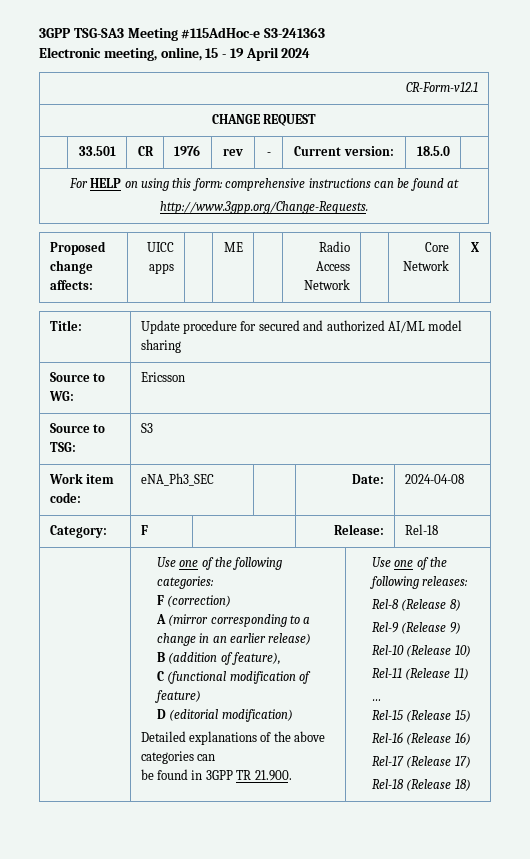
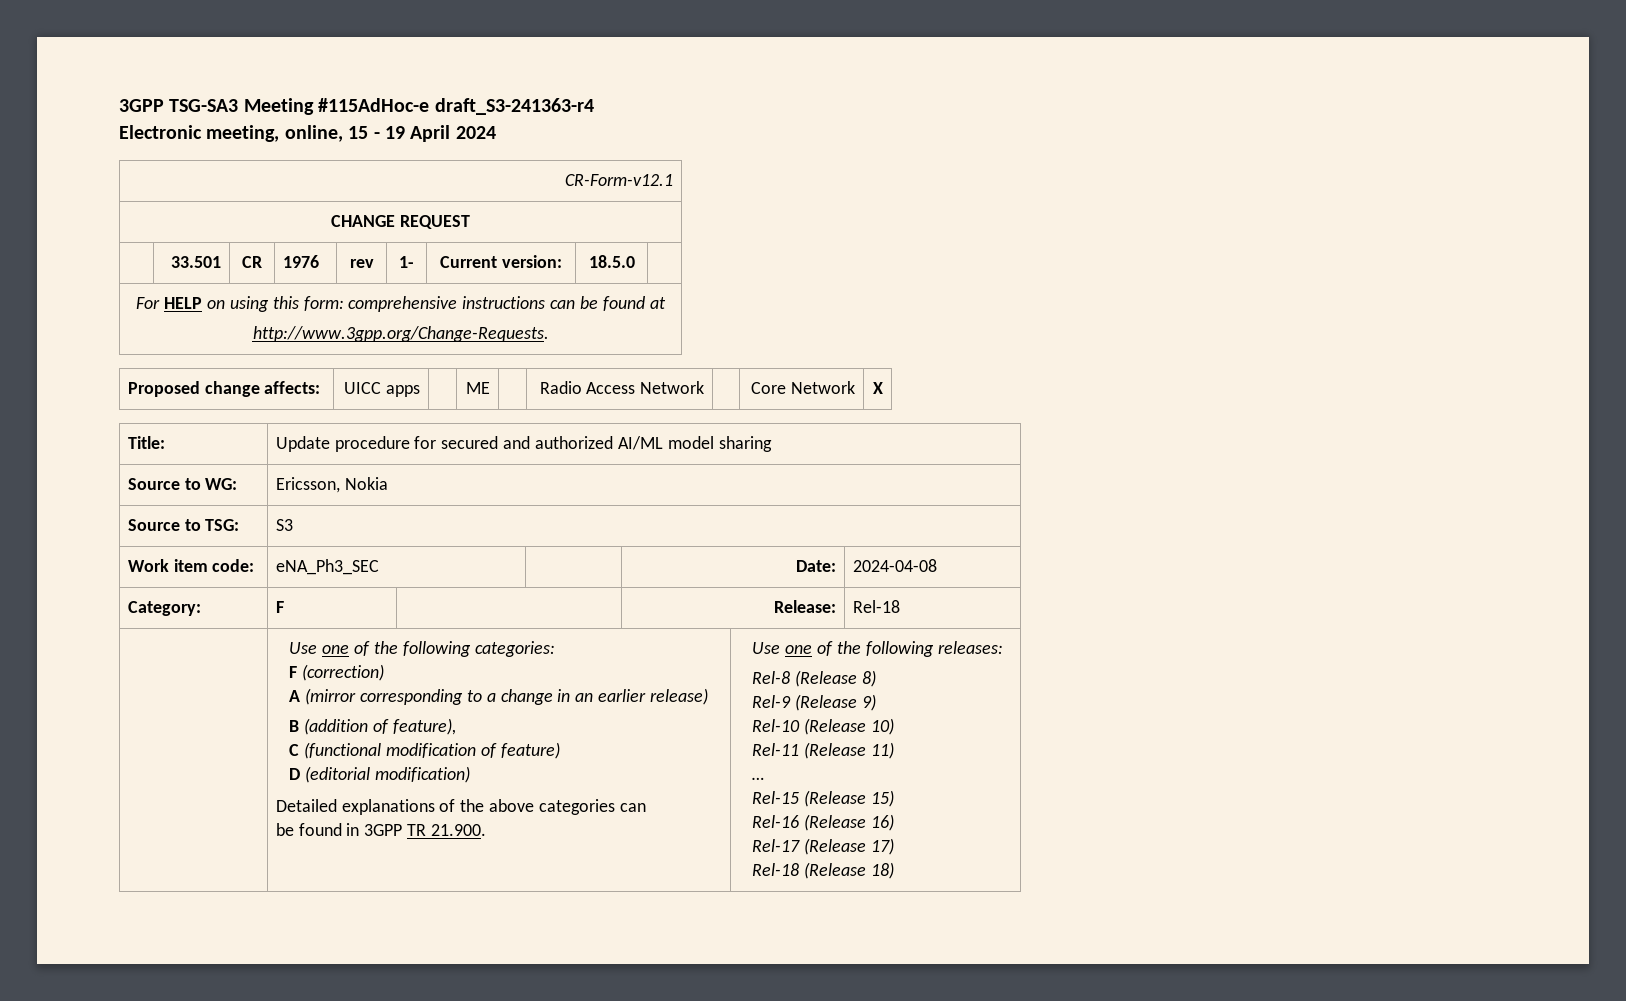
[264,27,326,38] S3-241363 -> [434,98,594,115] draft_S3-241363-r4
[266,152,271,156] - -> [399,256,414,268] 1-
[140,372,185,382] Ericsson -> [275,477,388,493] Ericsson, Nokia

